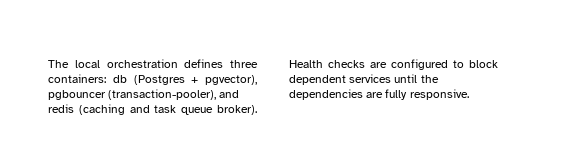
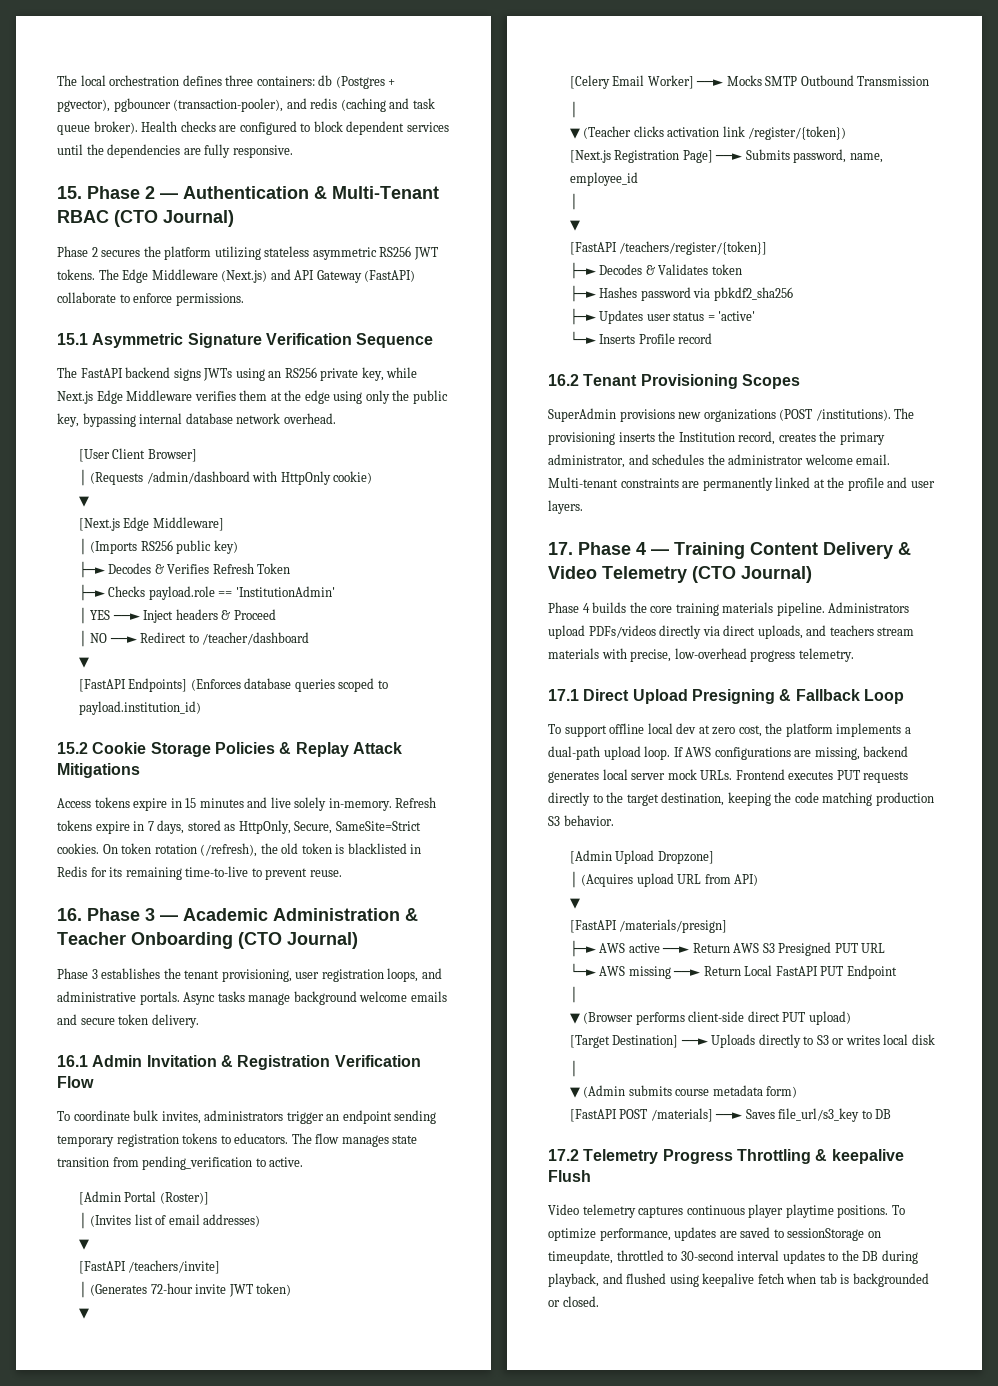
(469, 94) none -> [57,186,439,199] [57,210,234,227] [57,246,438,260] [57,269,416,283] [57,292,244,306] [57,333,434,348] [57,367,418,381] [57,390,448,404] [57,413,336,427] [78,448,197,462] [78,469,373,486] [78,496,89,507] [78,517,224,531] [78,538,238,555] [78,561,291,578] [78,584,335,601] [78,607,276,624] [78,630,310,647] [78,657,89,668] [78,678,388,692] [78,701,201,715] [57,742,402,757] [57,763,140,778] [57,797,437,811] [57,820,421,834] [57,843,422,857] [57,866,342,880] [57,908,418,921] [57,932,358,949] [57,968,442,982] [57,991,447,1005] [57,1014,199,1028] [57,1055,421,1070] [57,1076,94,1088] [57,1110,437,1124] [57,1133,418,1147] [57,1156,304,1170] [78,1191,209,1205] [78,1212,261,1229] [78,1239,89,1250] [78,1260,221,1274] [78,1281,292,1298] [78,1308,89,1319] [569,75,930,89] [569,101,578,118] [569,126,847,140] [569,149,883,163] [569,172,638,186] [569,193,578,210] [569,220,580,231] [569,241,768,255] [569,262,742,279] [569,285,793,302] [569,308,756,325] [569,331,713,344] [548,374,800,389] [548,408,915,422] [548,431,885,445] [548,454,891,468] [548,477,935,491] [548,500,583,514] [548,542,911,559] [548,566,812,583] [548,602,910,616] [548,625,915,639] [548,648,854,662] [548,689,904,704] [548,723,911,737] [548,746,909,760] [548,769,909,783] [548,792,934,806] [548,815,614,826] [569,850,714,864] [569,871,759,888] [569,898,580,909] [569,919,728,933] [569,940,886,957] [569,963,897,979] [569,986,578,1003] [569,1011,851,1025] [569,1034,935,1048] [569,1060,578,1077] [569,1085,798,1098] [569,1108,892,1122] [548,1149,904,1164] [548,1170,591,1182] [548,1204,905,1218] [548,1227,881,1241] [548,1250,918,1264] [548,1273,929,1287] [548,1296,599,1307] // 15. Phase 2 — Authentication & Multi-Tenant RBAC (CTO Journal) // Phase 2 secures the platform utilizing stateless asymmetric RS256 JWT tokens. The Edge Middleware (Next.js) and API Gateway (FastAPI) collaborate to enforce permissions. // 15.1 Asymmetric Signature Verification Sequence // The FastAPI backend signs JWTs using an RS256 private key, while Next.js Edge Middleware verifies them at the edge using only the public key, bypassing internal database network overhead. // [User Client Browser] // │ (Requests /admin/dashboard with HttpOnly cookie) // ▼ // [Next.js Edge Middleware] // │ (Imports RS256 public key) // ├─► Decodes & Verifies Refresh Token // ├─► Checks payload.role == 'InstitutionAdmin' // │ YES ──► Inject headers & Proceed // │ NO ──► Redirect to /teacher/dashboard // ▼ // [FastAPI Endpoints] (Enforces database queries scoped to payload.institution_id) // 15.2 Cookie Storage Policies & Replay Attack Mitigations // Access tokens expire in 15 minutes and live solely in-memory. Refresh tokens expire in 7 days, stored as HttpOnly, Secure, SameSite=Strict cookies. On token rotation (/refresh), the old token is blacklisted in Redis for its remaining time-to-live to prevent reuse. // 16. Phase 3 — Academic Administration & Teacher Onboarding (CTO Journal) // Phase 3 establishes the tenant provisioning, user registration loops, and administrative portals. Async tasks manage background welcome emails and secure token delivery. // 16.1 Admin Invitation & Registration Verification Flow // To coordinate bulk invites, administrators trigger an endpoint sending temporary registration tokens to educators. The flow manages state transition from pending_verification to active. // [Admin Portal (Roster)] // │ (Invites list of email addresses) // ▼ // [FastAPI /teachers/invite] // │ (Generates 72-hour invite JWT token) // ▼ // [Celery Email Worker] ──► Mocks SMTP Outbound Transmission // │ // ▼ (Teacher clicks activation link /register/{token}) // [Next.js Registration Page] ──► Submits password, name, employee_id // │ // ▼ // [FastAPI /teachers/register/{token}] // ├─► Decodes & Validates token // ├─► Hashes password via pbkdf2_sha256 // ├─► Updates user status = 'active' // └─► Inserts Profile record // 16.2 Tenant Provisioning Scopes // SuperAdmin provisions new organizations (POST /institutions). The provisioning inserts the Institution record, creates the primary administrator, and schedules the administrator welcome email. Multi-tenant constraints are permanently linked at the profile and user layers. // 17. Phase 4 — Training Content Delivery & Video Telemetry (CTO Journal) // Phase 4 builds the core training materials pipeline. Administrators upload PDFs/videos directly via direct uploads, and teachers stream materials with precise, low-overhead progress telemetry. // 17.1 Direct Upload Presigning & Fallback Loop // To support offline local dev at zero cost, the platform implements a dual-path upload loop. If AWS configurations are missing, backend generates local server mock URLs. Frontend executes PUT requests directly to the target destination, keeping the code matching production S3 behavior. // [Admin Upload Dropzone] // │ (Acquires upload URL from API) // ▼ // [FastAPI /materials/presign] // ├─► AWS active ──► Return AWS S3 Presigned PUT URL // └─► AWS missing ──► Return Local FastAPI PUT Endpoint // │ // ▼ (Browser performs client-side direct PUT upload) // [Target Destination] ──► Uploads directly to S3 or writes local disk // │ // ▼ (Admin submits course metadata form) // [FastAPI POST /materials] ──► Saves file_url/s3_key to DB // 17.2 Telemetry Progress Throttling & keepalive Flush // Video telemetry captures continuous player playtime positions. To optimize performance, updates are saved to sessionStorage on timeupdate, throttled to 30-second interval updates to the DB during playback, and flushed using keepalive fetch when tab is backgrounded or closed.

